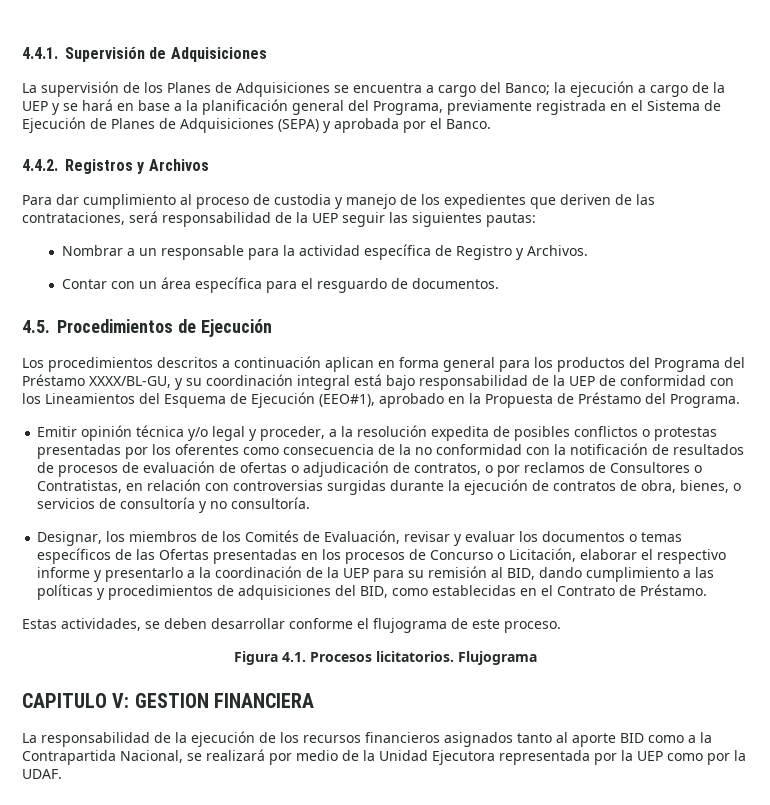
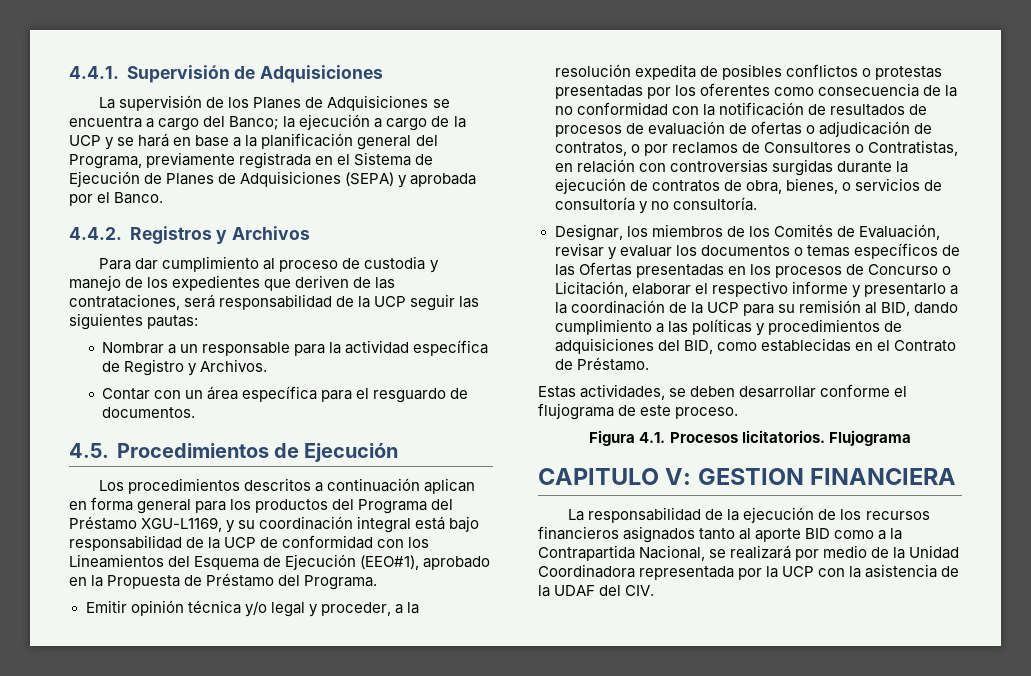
[22,101,48,111] UEP -> [69,135,101,146] UCP
[312,213,338,223] UEP -> [374,296,407,307] UCP
[89,376,171,388] XXXX/BL-GU, -> [141,517,223,532] XGU-L1169,
[569,376,595,386] UEP -> [224,537,257,548] UCP
[343,568,370,578] UEP -> [706,302,739,313] UCP
[432,750,495,765] Ejecutora -> [538,564,635,578] Coordinadora
[637,750,746,765] [22,769,62,779] UEP como por la UDAF. -> [782,564,960,578] [538,585,655,597] UCP con la asistencia de la UDAF del CIV.

